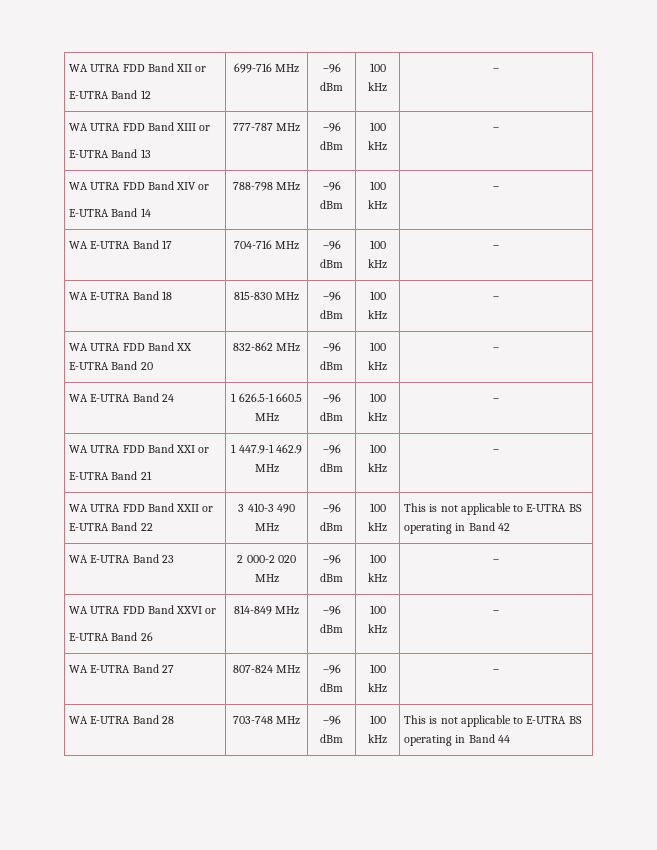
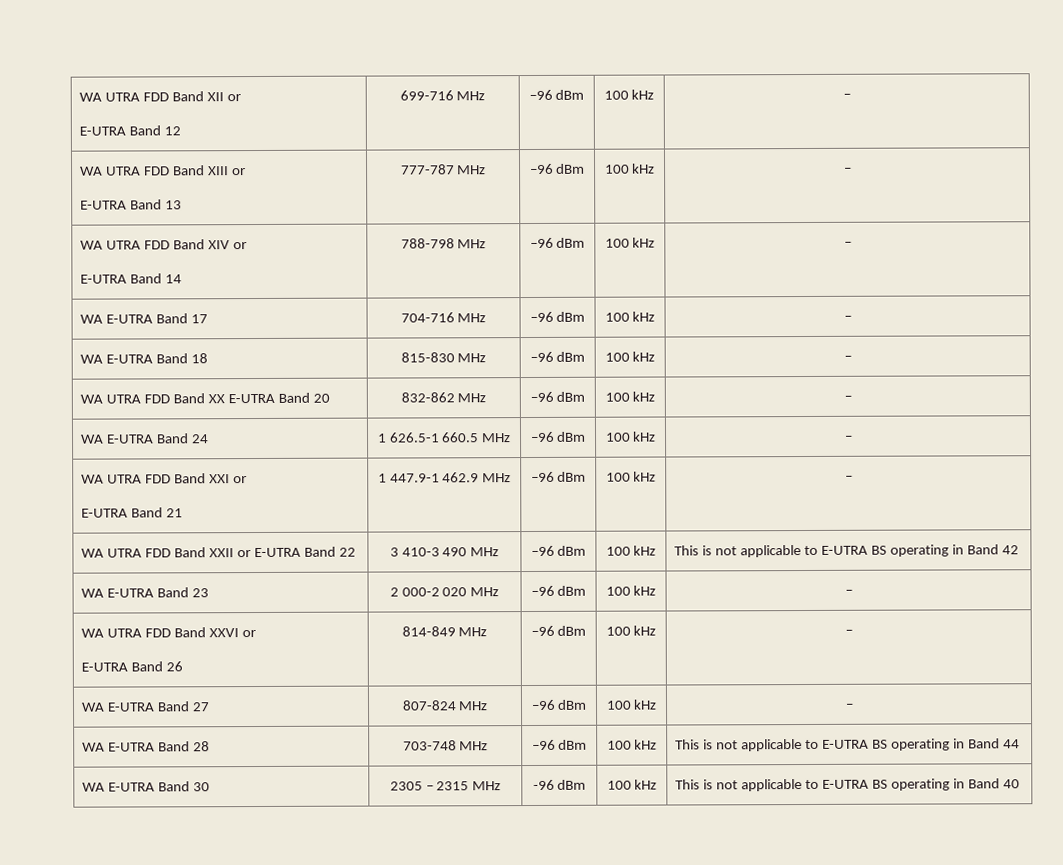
(510, 739) none -> [82,781,211,792] [389,781,502,791] [532,779,587,790] [606,779,658,790] [675,778,1020,792] // WA E-UTRA Band 30 | 2305 – 2315 MHz | -96 dBm | 100 kHz | This is not applicable to E-UTRA BS operating in Band 40

